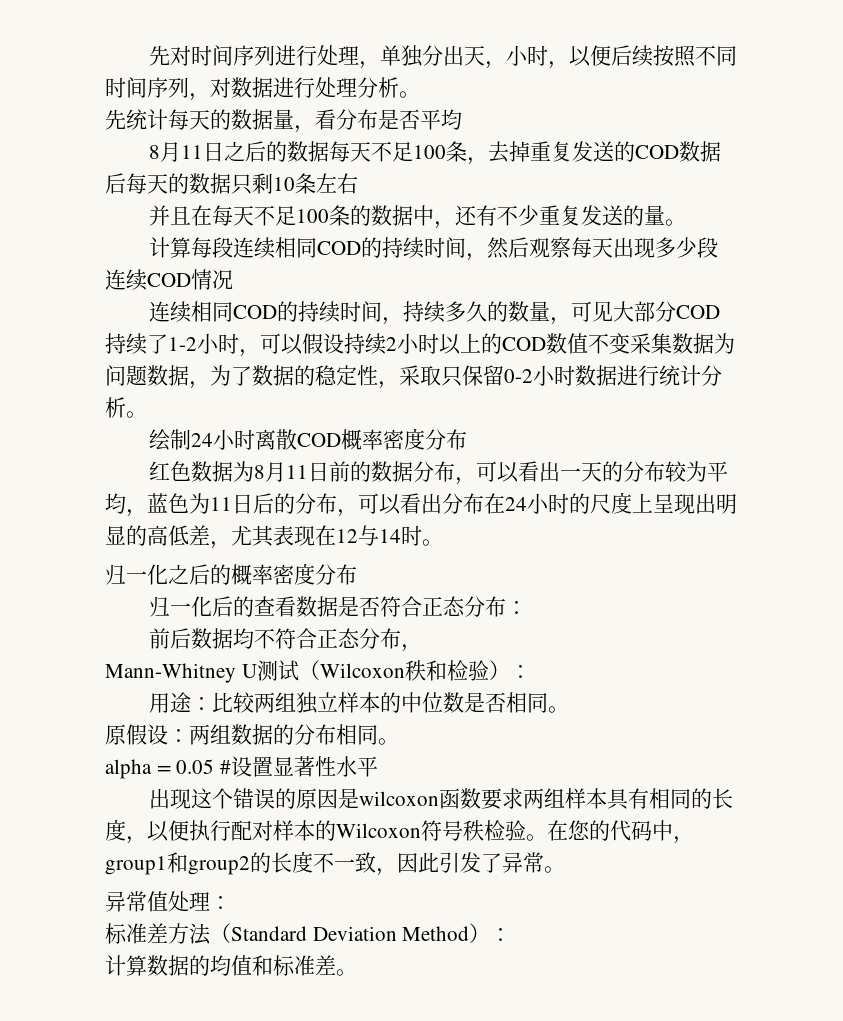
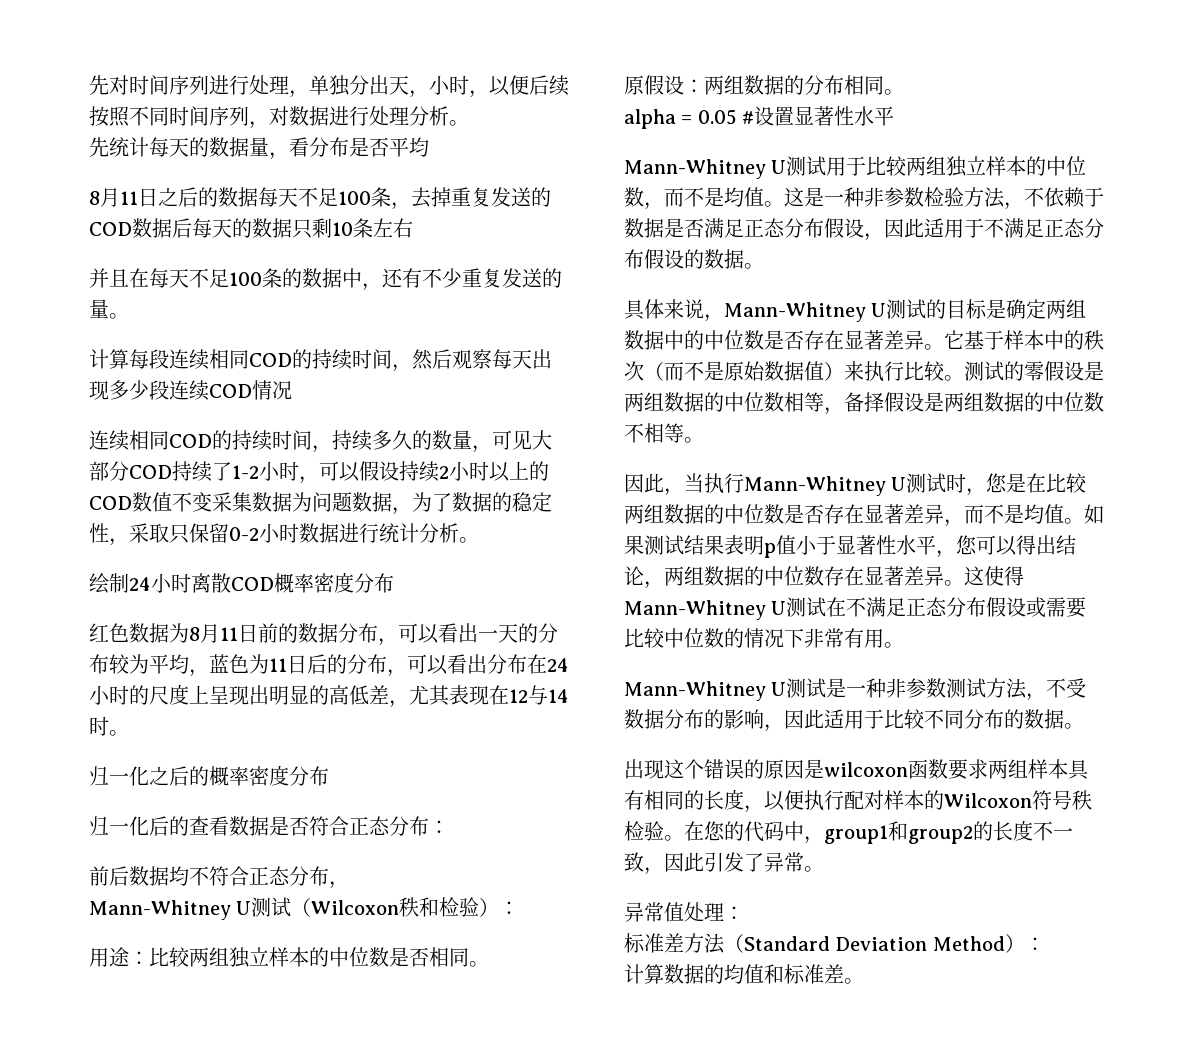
(379, 766) none -> [624,156,1087,179] [624,187,1104,210] [624,218,1104,241] [624,249,764,269] [624,299,1087,322] [624,330,1104,350] [624,361,1104,382] [624,392,1104,415] [624,423,704,443] [624,473,1088,496] [624,504,1104,527] [624,535,1076,558] [624,566,1024,589] [624,597,1087,620] [624,628,904,648] [624,678,1087,701] [624,709,1084,732] // Mann-Whitney U测试用于比较两组独立样本的中位数，而不是均值。这是一种非参数检验方法，不依赖于数据是否满足正态分布假设，因此适用于不满足正态分布假设的数据。 // 具体来说，Mann-Whitney U测试的目标是确定两组数据中的中位数是否存在显著差异。它基于样本中的秩次（而不是原始数据值）来执行比较。测试的零假设是两组数据的中位数相等，备择假设是两组数据的中位数不相等。 // 因此，当执行Mann-Whitney U测试时，您是在比较两组数据的中位数是否存在显著差异，而不是均值。如果测试结果表明p值小于显著性水平，您可以得出结论，两组数据的中位数存在显著差异。这使得Mann-Whitney U测试在不满足正态分布假设或需要比较中位数的情况下非常有用。 // Mann-Whitney U测试是一种非参数测试方法，不受数据分布的影响，因此适用于比较不同分布的数据。

